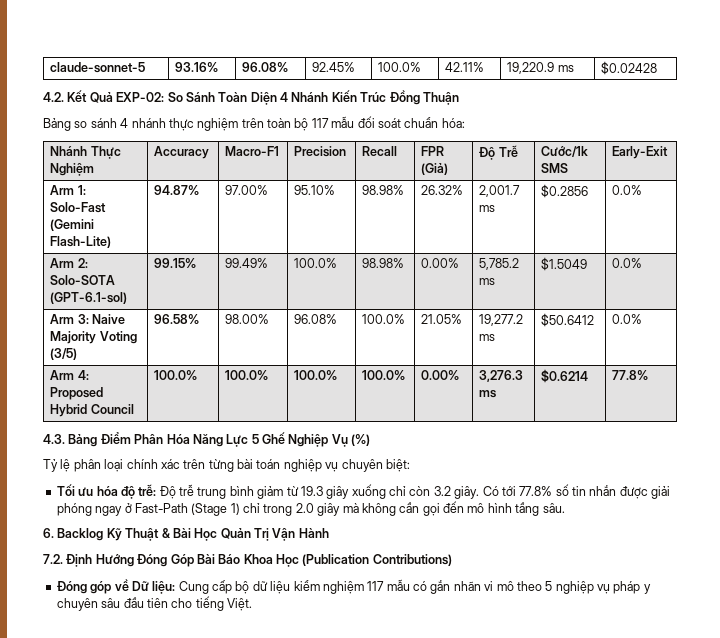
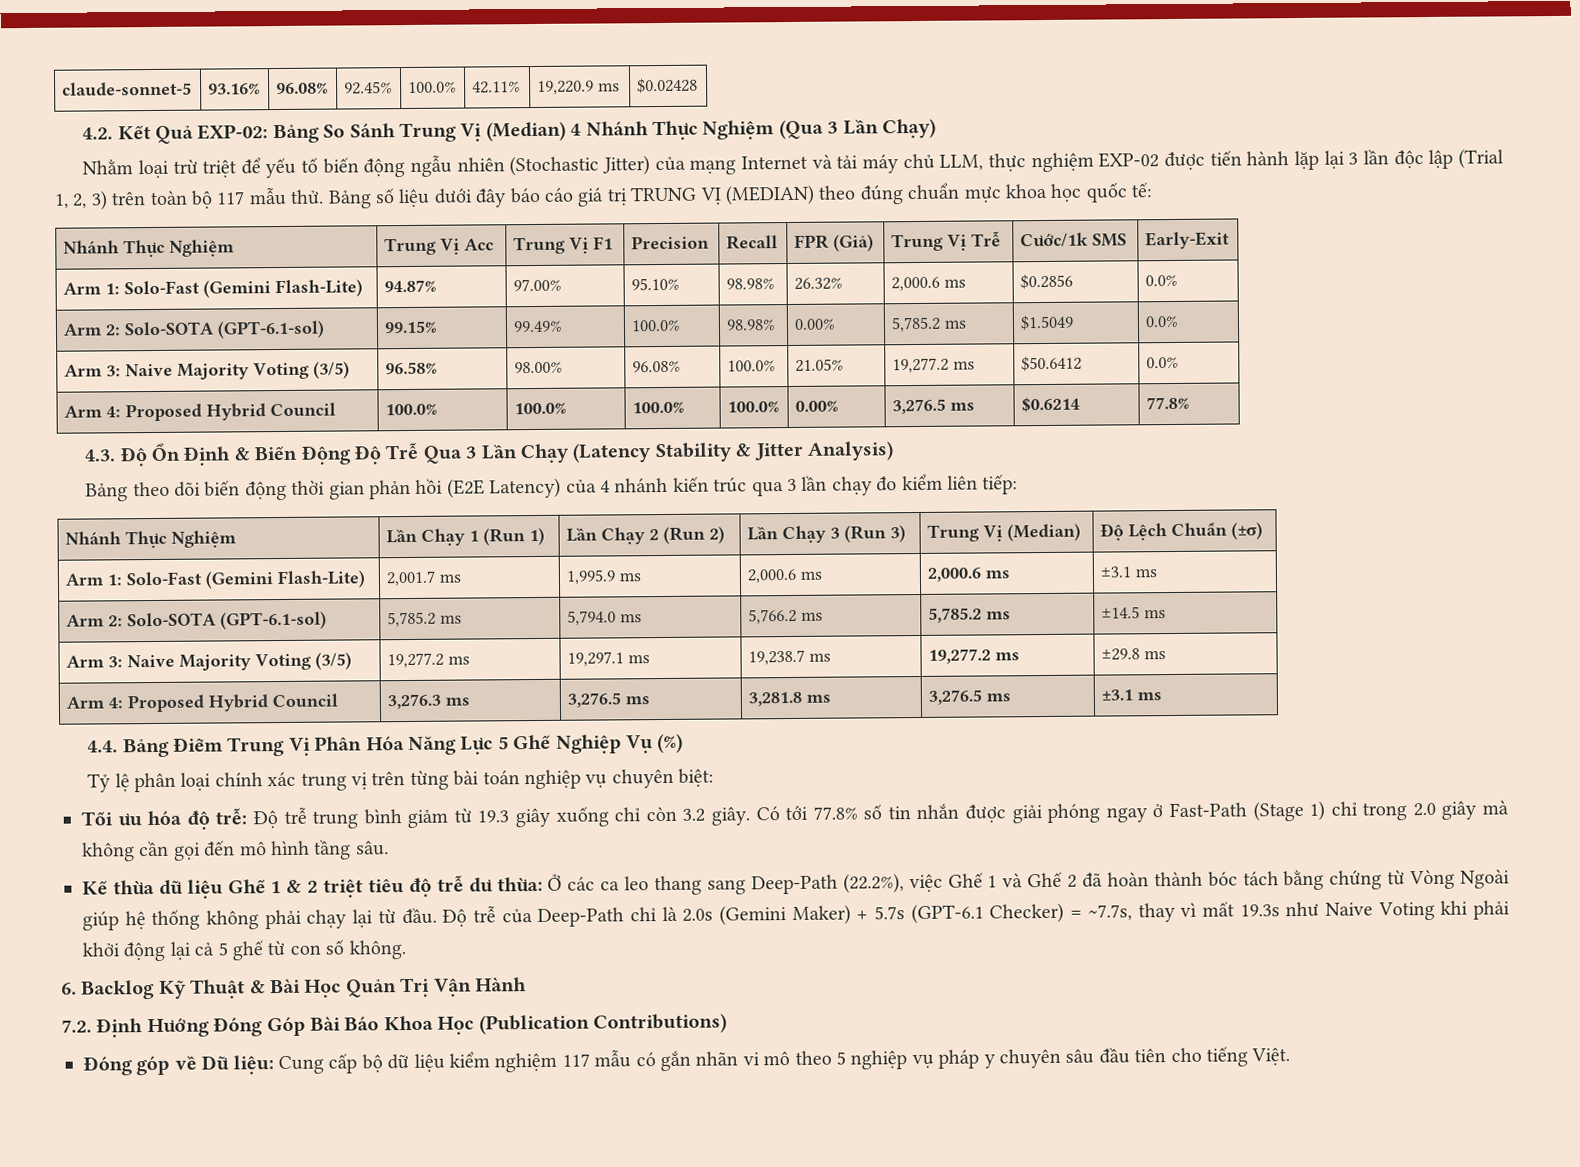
(165, 97) none -> [272,124,320,144] Bảng
[218,90,459,105] [43,118,239,131] Toàn Diện 4 Nhánh Kiến Trúc Đồng Thuận // Bảng so sánh 4 nhánh thực nghiệm -> [398,118,936,143] [82,148,1504,179] [54,190,108,211] Trung Vị (Median) 4 Nhánh Thực Nghiệm (Qua 3 Lần Chạy) // Nhằm loại trừ triệt để yếu tố biến động ngẫu nhiên (Stochastic Jitter) của mạng Internet và tải máy chủ LLM, thực nghiệm EXP-02 được tiến hành lặp lại 3 lần độc lập (Trial 1, 2, 3)
[357,116,465,128] [50,146,121,159] [50,163,95,176] [154,146,210,159] [225,146,280,156] đối soát chuẩn hóa: // Nhánh Thực Nghiệm | Accuracy | Macro-F1 -> [290,182,1153,209] [63,239,236,258] [384,237,495,256] [513,236,614,255] thử. Bảng số liệu dưới đây báo cáo giá trị TRUNG VỊ (MEDIAN) theo đúng chuẩn mực khoa học quốc tế: // Nhánh Thực Nghiệm | Trung Vị Acc | Trung Vị F1
[479,147,496,160] Độ -> [891,233,968,252] Trung Vị
[479,185,521,197] 2,001.7 -> [891,276,941,292] 2,000.6
[479,370,524,382] 3,276.3 -> [892,398,947,415] 3,276.5
[68,432,131,447] Bảng Điểm -> [119,441,894,467] [85,473,1019,502] [65,530,238,549] [386,527,546,546] [566,526,726,545] [747,525,907,544] [927,523,1082,542] [1100,522,1264,541] [65,570,367,589] [386,570,462,587] [566,569,642,585] [747,568,823,584] [927,567,1011,582] [1100,566,1158,578] [66,611,328,630] [387,611,463,628] [567,610,643,626] [748,608,824,625] [928,607,1012,623] [1101,606,1167,619] [66,652,353,671] [387,652,471,669] [567,651,651,667] [748,649,832,666] [928,648,1021,664] [1101,648,1167,661] [66,693,339,713] [387,693,471,710] [567,692,651,708] [748,691,832,707] [928,689,1012,705] [1101,689,1163,701] [87,736,311,758] Độ Ổn Định & Biến Động Độ Trễ Qua 3 Lần Chạy (Latency Stability & Jitter Analysis) // Bảng theo dõi biến động thời gian phản hồi (E2E Latency) của 4 nhánh kiến trúc qua 3 lần chạy đo kiểm liên tiếp: // Nhánh Thực Nghiệm | Lần Chạy 1 (Run 1) | Lần Chạy 2 (Run 2) | Lần Chạy 3 (Run 3) | Trung Vị (Median) | Độ Lệch Chuẩn (±σ) // Arm 1: Solo-Fast (Gemini Flash-Lite) | 2,001.7 ms | 1,995.9 ms | 2,000.6 ms | 2,000.6 ms | ±3.1 ms // Arm 2: Solo-SOTA (GPT-6.1-sol) | 5,785.2 ms | 5,794.0 ms | 5,766.2 ms | 5,785.2 ms | ±14.5 ms // Arm 3: Naive Majority Voting (3/5) | 19,277.2 ms | 19,297.1 ms | 19,238.7 ms | 19,277.2 ms | ±29.8 ms // Arm 4: Proposed Hybrid Council | 3,276.3 ms | 3,276.5 ms | 3,281.8 ms | 3,276.5 ms | ±3.1 ms // 4.4. Bảng Điểm Trung Vị
(180, 464) none -> [300,772,368,791] trung vị
(565, 508) none -> [82,869,1510,899] [82,900,1510,931] [82,939,406,962] // Kế thừa dữ liệu Ghế 1 & 2 triệt tiêu độ trễ dư thừa: Ở các ca leo thang sang Deep-Path (22.2%), việc Ghế 1 và Ghế 2 đã hoàn thành bóc tách bằng chứng từ Vòng Ngoài giúp hệ thống không phải chạy lại từ đầu. Độ trễ của Deep-Path chỉ là 2.0s (Gemini Maker) + 5.7s (GPT-6.1 Checker) = ~7.7s, thay vì mất 19.3s như Naive Voting khi phải khởi động lại cả 5 ghế từ con số không.

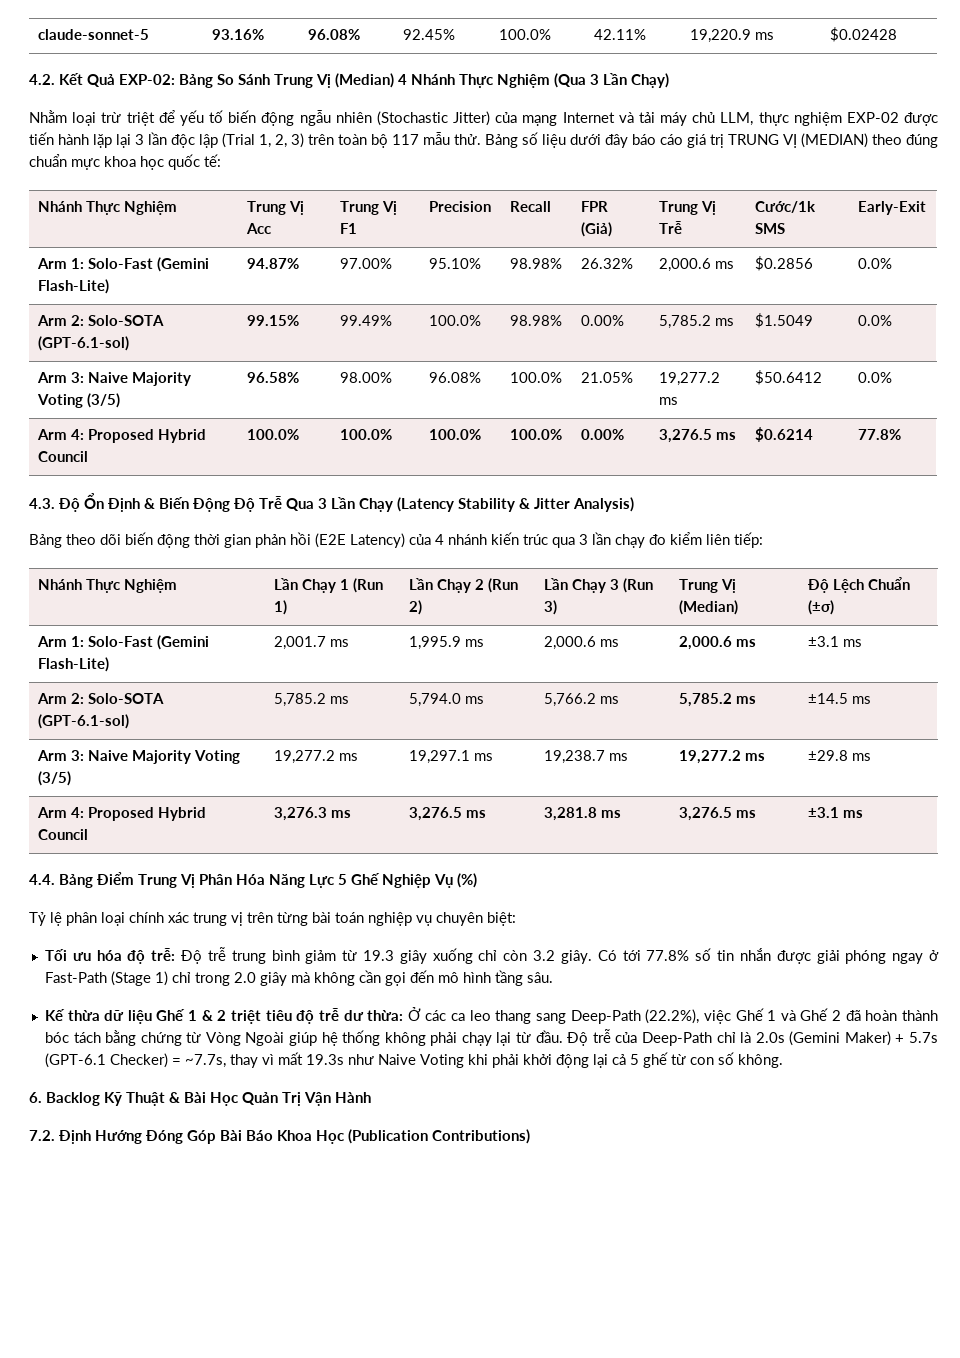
[83,1046,1291,1076] // Đóng góp về Dữ liệu: Cung cấp bộ dữ liệu kiểm nghiệm 117 mẫu có gắn nhãn vi mô theo 5 nghiệp vụ pháp y chuyên sâu đầu tiên cho tiếng Việt. -> (530, 1136) none

